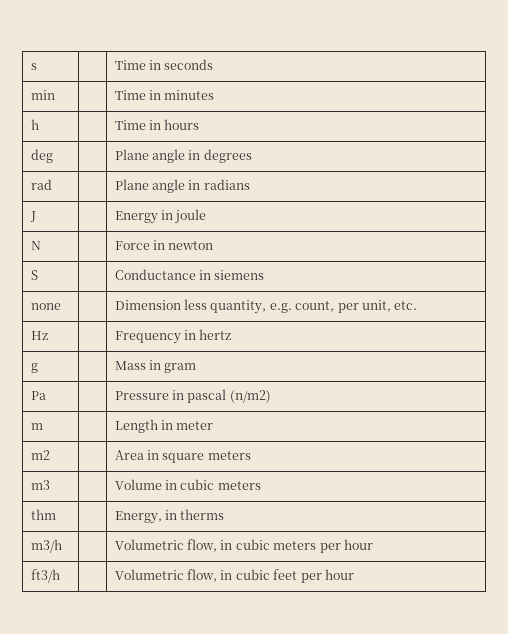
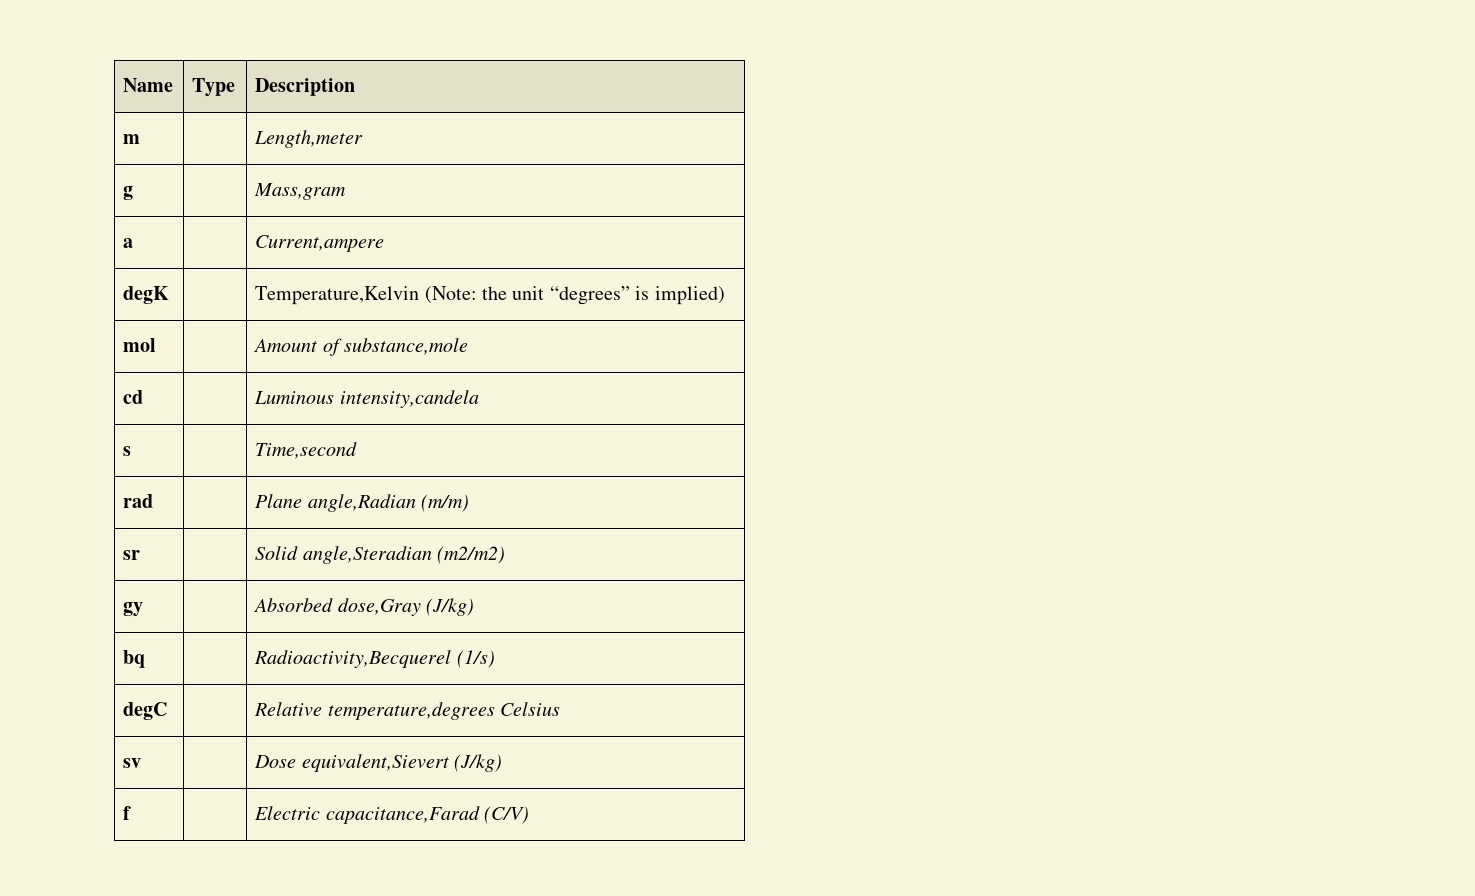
[30,63,37,70] [114,59,214,70] [30,90,55,100] [114,90,215,100] [30,119,39,130] [114,119,200,130] [30,149,53,163] [114,149,252,163] [30,179,52,190] [114,179,250,193] [29,211,36,222] [114,209,207,224] [30,241,41,250] [114,240,214,250] [30,270,38,280] [114,269,265,280] [30,303,61,310] [114,299,418,314] [30,331,48,340] [114,329,232,344] [30,363,38,373] [114,360,197,373] [30,391,46,400] [114,389,271,403] [30,423,43,430] [114,419,214,433] [30,450,50,460] [114,450,251,463] [30,480,50,490] [114,479,261,490] [30,509,56,520] [114,509,225,524] [30,539,62,553] [114,539,373,553] [30,569,60,583] [114,569,354,583] s | | Time in seconds // min | | Time in minutes // h | | Time in hours // deg | | Plane angle in degrees // rad | | Plane angle in radians // J | | Energy in joule // N | | Force in newton // S | | Conductance in siemens // none | | Dimension less quantity, e.g. count, per unit, etc. // Hz | | Frequency in hertz // g | | Mass in gram // Pa | | Pressure in pascal (n/m2) // m | | Length in meter // m2 | | Area in square meters // m3 | | Volume in cubic meters // thm | | Energy, in therms // m3/h | | Volumetric flow, in cubic meters per hour // ft3/h | | Volumetric flow, in cubic feet per hour -> [123,78,174,92] [192,78,236,97] [255,78,356,96] [123,134,141,144] [254,130,364,148] [123,186,134,200] [254,183,347,200] [123,238,134,248] [255,235,385,252] [123,286,170,304] [255,286,725,305] [123,338,157,352] [253,338,469,356] [123,390,144,404] [254,390,479,409] [123,446,132,456] [255,442,358,459] [123,494,154,508] [255,494,470,512] [123,550,141,560] [255,546,506,564] [123,602,144,617] [253,598,475,617] [123,650,146,668] [254,650,495,669] [123,702,168,720] [254,702,561,720] [123,758,142,768] [254,754,503,772] [123,806,132,820] [254,806,530,824] Name | Type | Description // m | | Length,meter // g | | Mass,gram // a | | Current,ampere // degK | | Temperature,Kelvin (Note: the unit “degrees” is implied) // mol | | Amount of substance,mole // cd | | Luminous intensity,candela // s | | Time,second // rad | | Plane angle,Radian (m/m) // sr | | Solid angle,Steradian (m2/m2) // gy | | Absorbed dose,Gray (J/kg) // bq | | Radioactivity,Becquerel (1/s) // degC | | Relative temperature,degrees Celsius // sv | | Dose equivalent,Sievert (J/kg) // f | | Electric capacitance,Farad (C/V)

